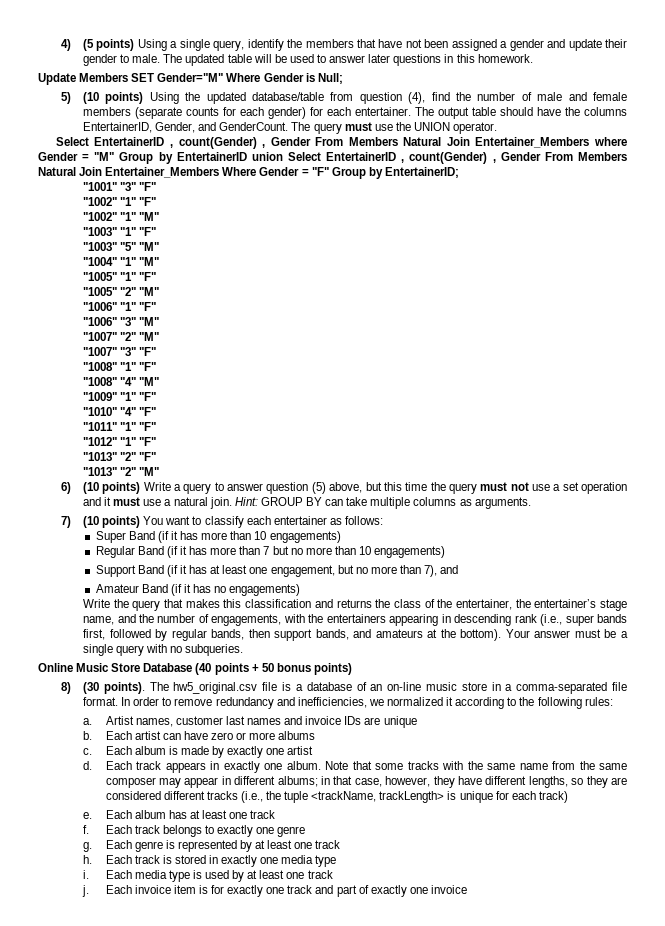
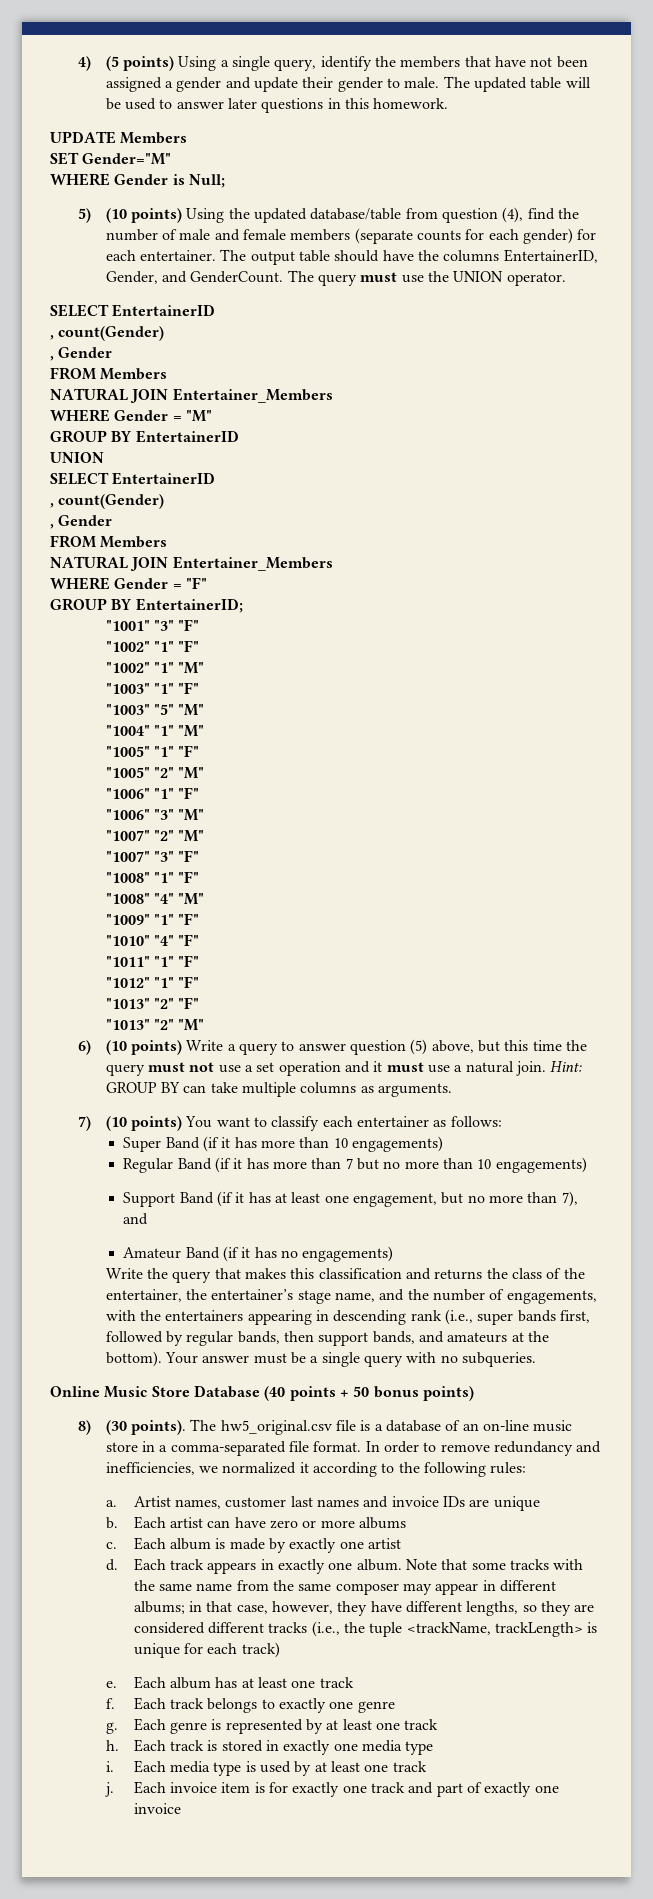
[38,73,129,85] Update Members -> [50,131,188,144] UPDATE Members //
[226,73,261,82] Where -> [50,173,110,186] // WHERE
[55,137,627,149] Select EntertainerID , count(Gender) , Gender From Members Natural Join Entertainer_Members where -> [50,304,216,317] [50,326,165,341] [50,347,113,361] [50,367,168,380] [50,388,333,403] [50,409,110,422] SELECT EntertainerID // , count(Gender) // , Gender // FROM Members // NATURAL JOIN Entertainer_Members // WHERE
[119,152,628,164] [38,167,257,178] Group by EntertainerID union Select EntertainerID , count(Gender) , Gender From Members Natural Join Entertainer_Members Where -> [50,430,239,443] [50,452,104,463] [50,472,216,485] [50,494,165,509] [50,515,113,529] [50,535,168,548] [50,556,333,571] [50,577,110,590] // GROUP BY EntertainerID // UNION // SELECT EntertainerID // , count(Gender) // , Gender // FROM Members // NATURAL JOIN Entertainer_Members // WHERE
[331,167,383,179] Group by -> [50,598,132,611] // GROUP BY

